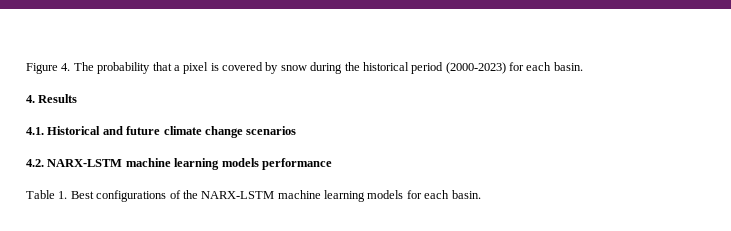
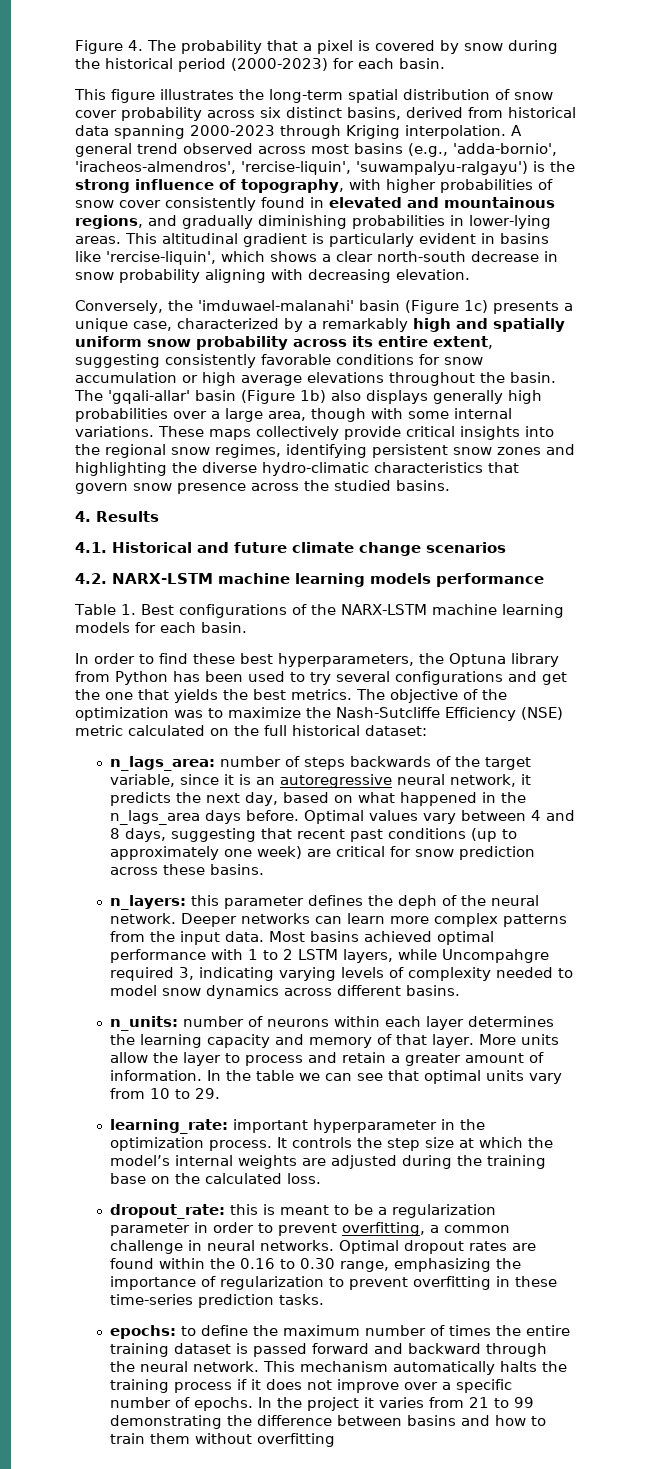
(583, 66) none -> [74,89,553,103] [75,107,576,121] [75,125,522,139] [75,143,557,157] [75,161,575,175] [75,179,553,193] [75,197,555,211] [75,215,551,229] [75,233,549,247] [75,251,558,265] [75,269,470,283] [75,300,573,314] [75,318,565,332] [75,336,493,350] [75,354,483,368] [75,372,556,386] [74,390,542,404] [75,408,512,422] [75,426,554,440] [75,444,575,458] [75,462,519,476] [75,480,450,494] // This figure illustrates the long-term spatial distribution of snow cover probability across six distinct basins, derived from historical data spanning 2000-2023 through Kriging interpolation. A general trend observed across most basins (e.g., 'adda-bornio', 'iracheos-almendros', 'rercise-liquin', 'suwampalyu-ralgayu') is the strong influence of topography, with higher probabilities of snow cover consistently found in elevated and mountainous regions, and gradually diminishing probabilities in lower-lying areas. This altitudinal gradient is particularly evident in basins like 'rercise-liquin', which shows a clear north-south decrease in snow probability aligning with decreasing elevation. // Conversely, the 'imduwael-malanahi' basin (Figure 1c) presents a unique case, characterized by a remarkably high and spatially uniform snow probability across its entire extent, suggesting consistently favorable conditions for snow accumulation or high average elevations throughout the basin. The 'gqali-allar' basin (Figure 1b) also displays generally high probabilities over a large area, though with some internal variations. These maps collectively provide critical insights into the regional snow regimes, identifying persistent snow zones and highlighting the diverse hydro-climatic characteristics that govern snow presence across the studied basins.
(481, 194) none -> [75,653,559,667] [75,671,567,685] [75,689,507,703] [75,707,563,721] [75,725,427,736] [110,756,532,771] [110,774,532,788] [110,792,527,806] [110,810,576,825] [110,828,518,842] [110,846,536,860] [110,864,265,875] [110,895,540,910] [110,913,568,927] [110,931,495,945] [110,949,550,963] [110,967,574,981] [110,985,461,999] [110,1016,555,1031] [110,1034,560,1048] [110,1052,545,1066] [110,1070,563,1084] [110,1088,221,1099] [110,1119,486,1134] [110,1137,554,1151] [110,1155,547,1169] [110,1173,322,1184] [110,1204,497,1219] [110,1222,511,1236] [110,1240,537,1254] [110,1258,522,1272] [110,1276,558,1290] [110,1294,325,1308] [110,1325,571,1339] [110,1343,548,1357] [110,1361,568,1375] [110,1379,513,1393] [110,1397,535,1411] [110,1415,547,1429] [110,1433,336,1447] // In order to find these best hyperparameters, the Optuna library from Python has been used to try several configurations and get the one that yields the best metrics. The objective of the optimization was to maximize the Nash-Sutcliffe Efficiency (NSE) metric calculated on the full historical dataset: // n_lags_area: number of steps backwards of the target variable, since it is an autoregressive neural network, it predicts the next day, based on what happened in the n_lags_area days before. Optimal values vary between 4 and 8 days, suggesting that recent past conditions (up to approximately one week) are critical for snow prediction across these basins. // n_layers: this parameter defines the deph of the neural network. Deeper networks can learn more complex patterns from the input data. Most basins achieved optimal performance with 1 to 2 LSTM layers, while Uncompahgre required 3, indicating varying levels of complexity needed to model snow dynamics across different basins. // n_units: number of neurons within each layer determines the learning capacity and memory of that layer. More units allow the layer to process and retain a greater amount of information. In the table we can see that optimal units vary from 10 to 29. // learning_rate: important hyperparameter in the optimization process. It controls the step size at which the model’s internal weights are adjusted during the training base on the calculated loss. // dropout_rate: this is meant to be a regularization parameter in order to prevent overfitting, a common challenge in neural networks. Optimal dropout rates are found within the 0.16 to 0.30 range, emphasizing the importance of regularization to prevent overfitting in these time-series prediction tasks. // epochs: to define the maximum number of times the entire training dataset is passed forward and backward through the neural network. This mechanism automatically halts the training process if it does not improve over a specific number of epochs. In the project it varies from 21 to 99 demonstrating the difference between basins and how to train them without overfitting

